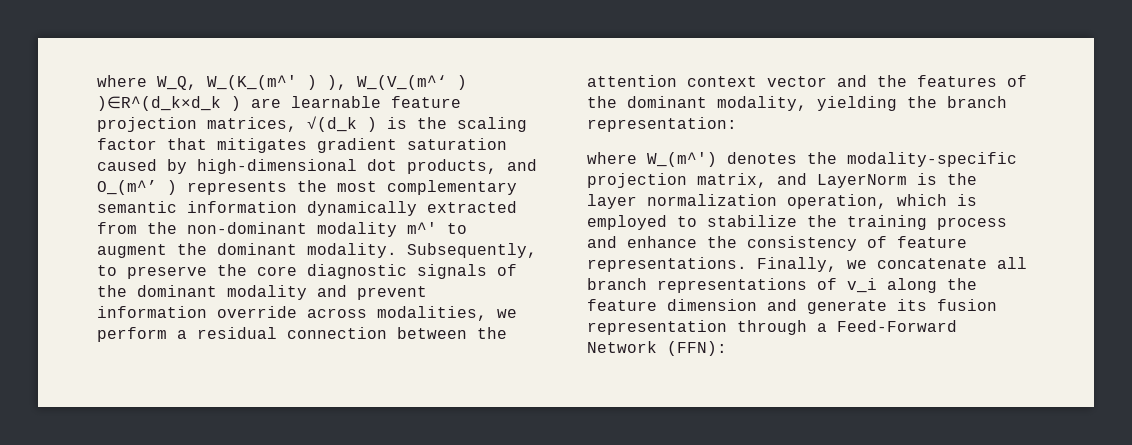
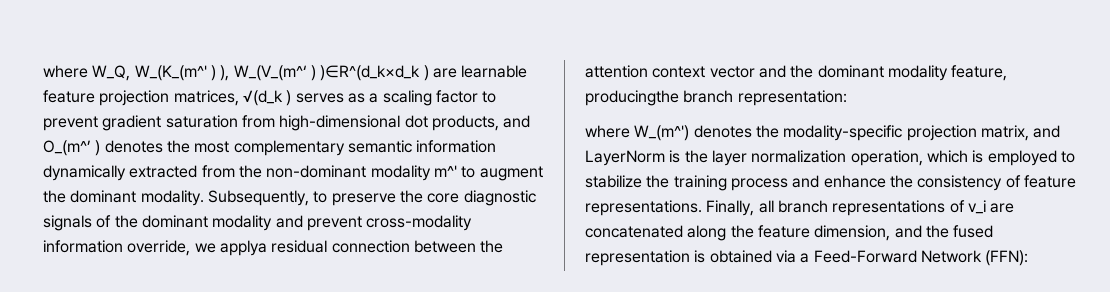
[387,117,527,132] [97,138,507,153] [97,159,187,174] is the scaling factor that mitigates gradient saturation caused by -> [295,90,497,106] [43,115,275,131] serves as a scaling factor to prevent gradient saturation from
[187,181,287,195] represents -> [104,140,163,153] denotes
[97,306,517,321] [97,327,187,342] information override across modalities, we perform a -> [366,215,473,231] [43,240,267,256] cross-modality information override, we applya
[917,75,1027,87] [587,96,937,111] features of the dominant modality, yielding the -> [817,65,1008,81] [585,90,679,106] dominant modality feature, producingthe
[847,258,987,269] we concatenate -> (755, 208) none
(877, 285) none -> [990,203,1015,213] [585,225,683,238] are concatenated
[667,299,997,314] [587,320,807,335] dimension and generate its fusion representation through -> [814,225,994,241] [585,250,796,266] dimension, and the fused representation is obtained via

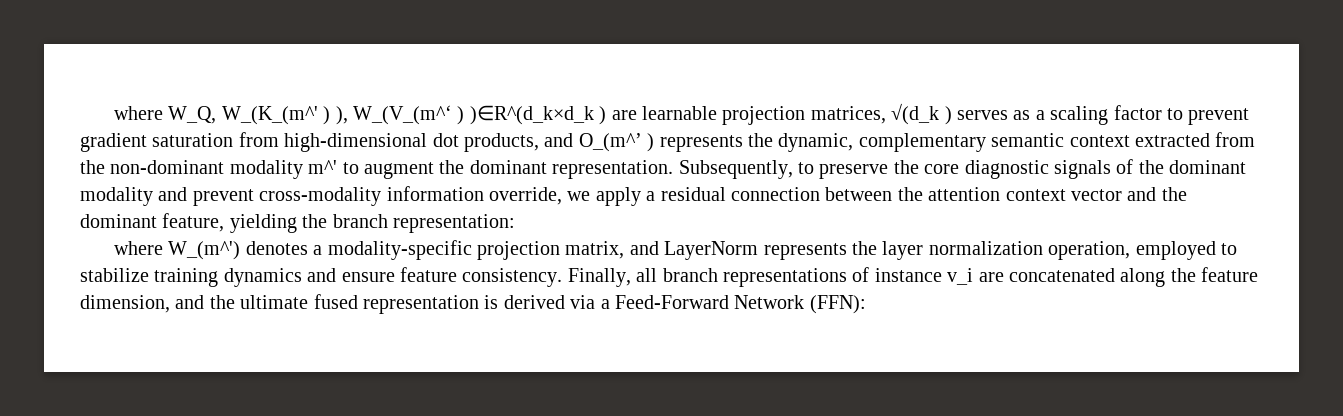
[43,90,95,103] feature -> (718, 113) none
[104,140,497,156] [43,165,126,181] denotes the most complementary semantic information dynamically -> [659,133,1130,152] represents the dynamic, complementary semantic context
[140,190,204,206] modality. -> [552,160,674,179] representation.
[219,240,267,256] applya -> [595,187,656,206] apply a
[887,65,1008,81] [585,90,679,106] modality feature, producingthe -> [162,213,328,233] feature, yielding the
[755,125,779,138] the -> [313,245,323,255] a
[669,150,681,163] is -> [763,243,847,260] represents
[926,150,984,163] which is -> (1131, 250) none
[646,175,1076,191] [585,200,702,216] the training process and enhance the consistency of feature representations. -> [154,267,563,287] training dynamics and ensure feature consistency.
(965, 206) none -> [874,268,942,282] instance
(949, 231) none -> [240,295,309,309] ultimate
[709,250,772,263] obtained -> [503,295,565,309] derived

